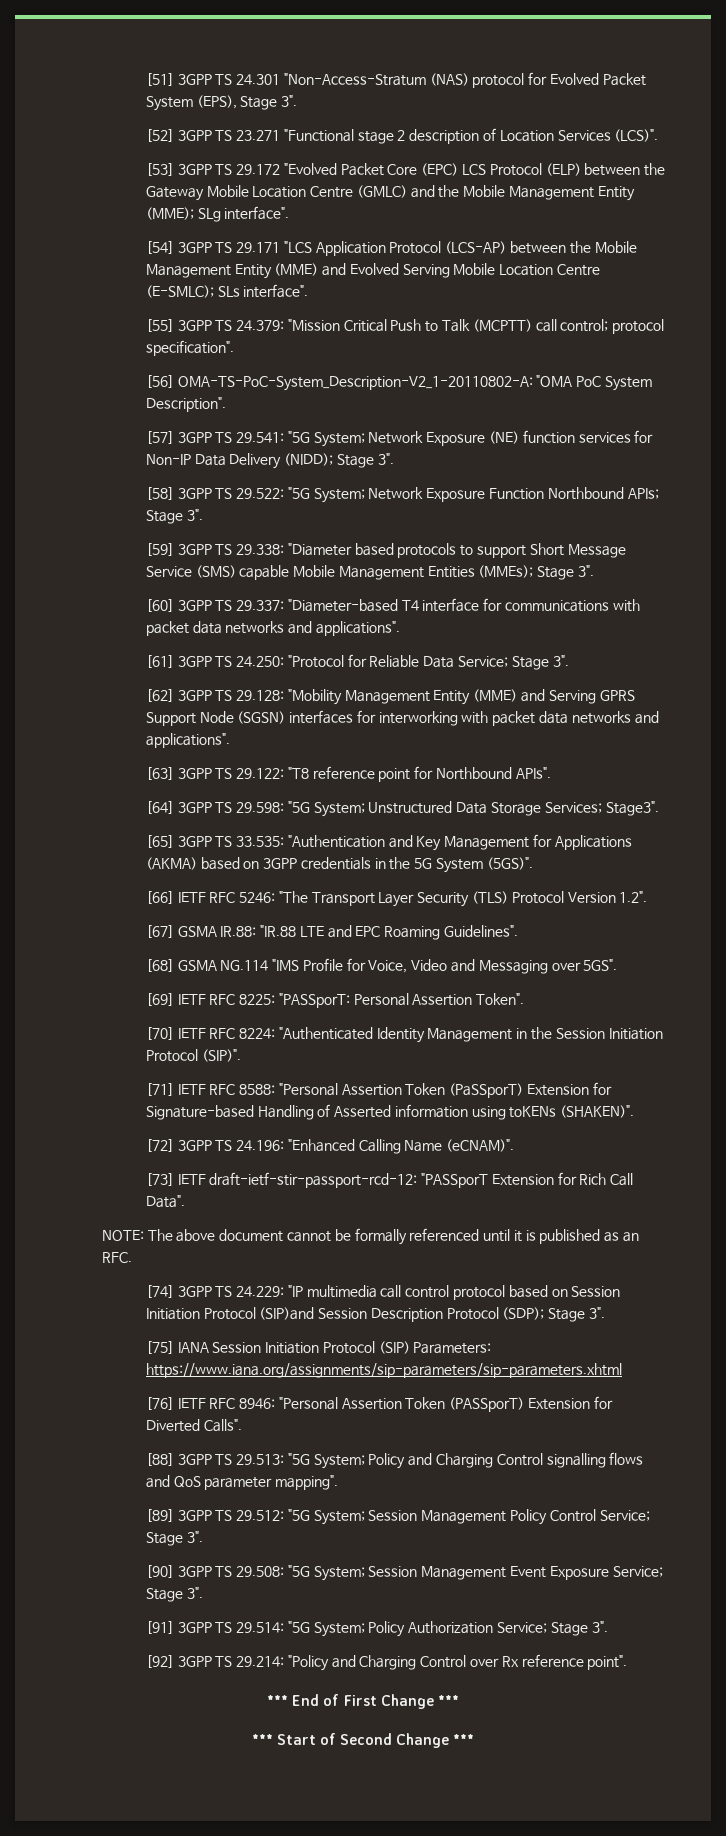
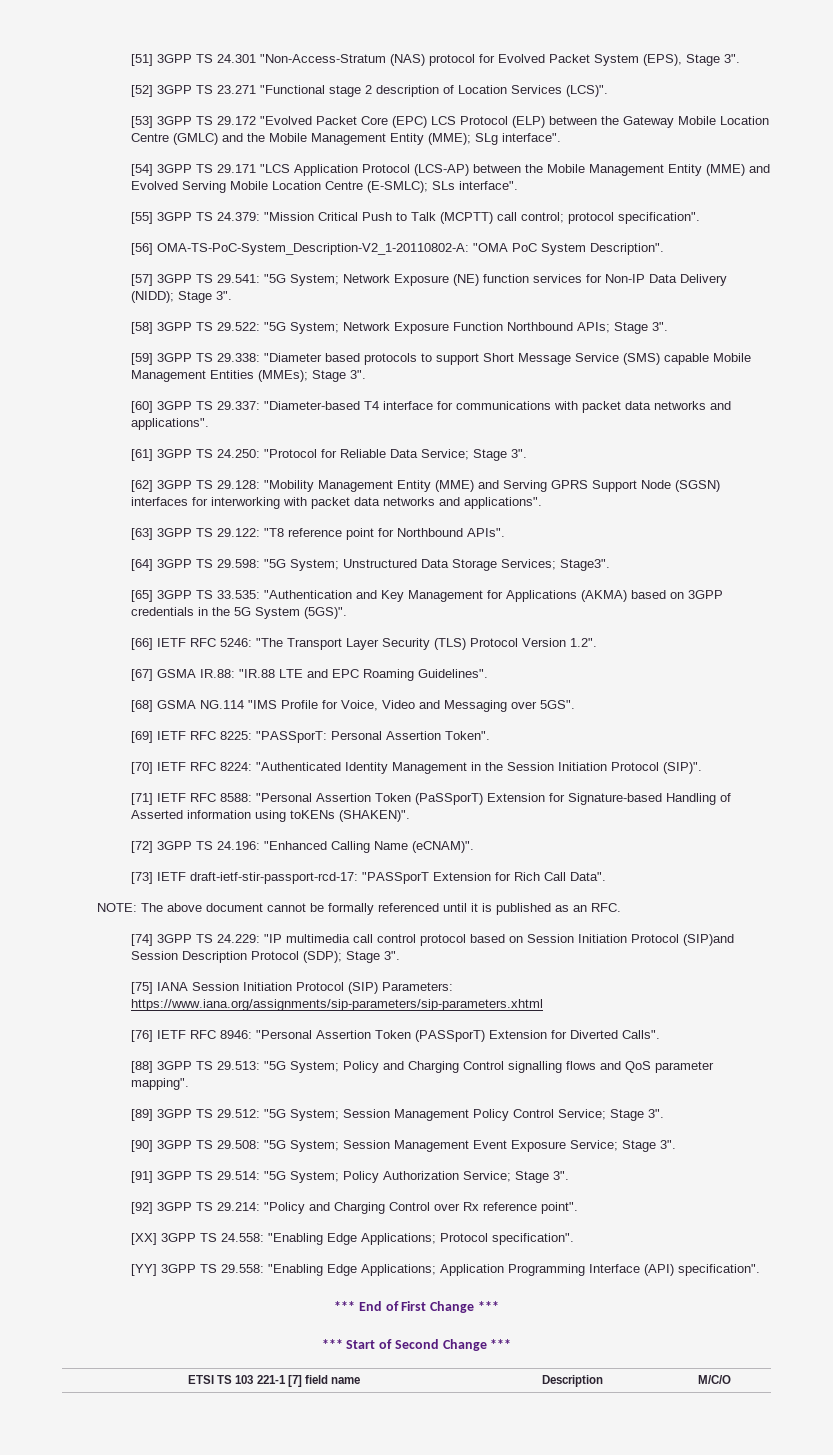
[209,1172,418,1188] draft-ietf-stir-passport-rcd-12: -> [190,872,359,884] draft-ietf-stir-passport-rcd-17:
(628, 1662) none -> [131,1233,575,1245] [131,1264,761,1276] // [XX] 3GPP TS 24.558: "Enabling Edge Applications; Protocol specification". // [YY] 3GPP TS 29.558: "Enabling Edge Applications; Application Programming Interface (API) specification".
(475, 1739) none -> [188,1375,360,1387] [541,1375,603,1387] [698,1375,731,1384] // ETSI TS 103 221-1 [7] field name | Description | M/C/O

